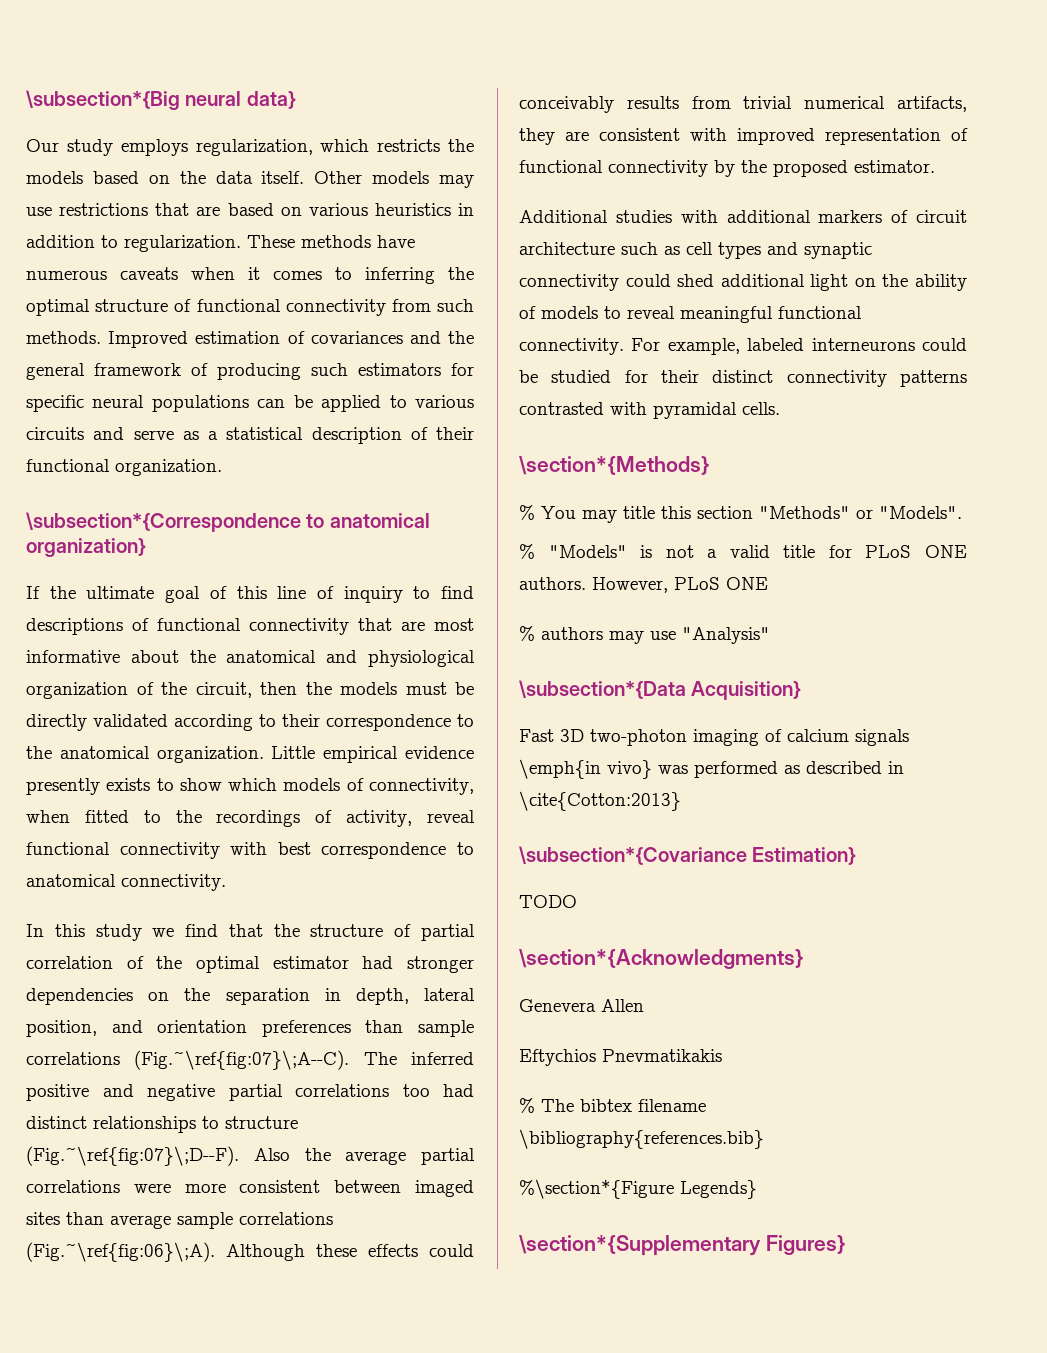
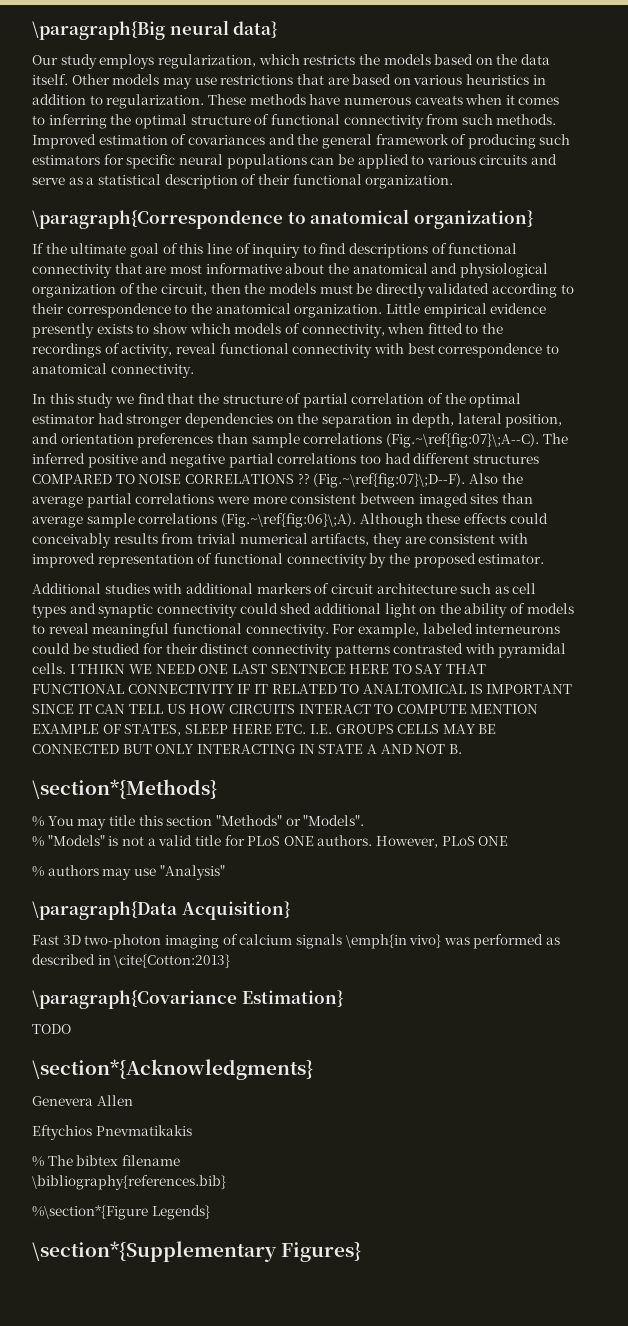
[26,90,180,110] \subsection*{Big -> [32,21,165,40] \paragraph{Big
[26,512,301,532] \subsection*{Correspondence -> [32,210,283,229] \paragraph{Correspondence
[26,1116,298,1133] distinct relationships to structure -> [413,453,539,464] [32,473,310,484] different structures COMPARED TO NOISE CORRELATIONS ??
(780, 408) none -> [69,664,487,674] [32,684,573,694] [32,704,539,714] [32,724,497,736] [32,744,462,754] I THIKN WE NEED ONE LAST SENTNECE HERE TO SAY THAT FUNCTIONAL CONNECTIVITY IF IT RELATED TO ANALTOMICAL IS IMPORTANT SINCE IT CAN TELL US HOW CIRCUITS INTERACT TO COMPUTE MENTION EXAMPLE OF STATES, SLEEP HERE ETC. I.E. GROUPS CELLS MAY BE CONNECTED BUT ONLY INTERACTING IN STATE A AND NOT B.
[519,680,686,699] \subsection*{Data -> [32,901,177,920] \paragraph{Data
[519,846,747,865] \subsection*{Covariance -> [32,990,237,1009] \paragraph{Covariance

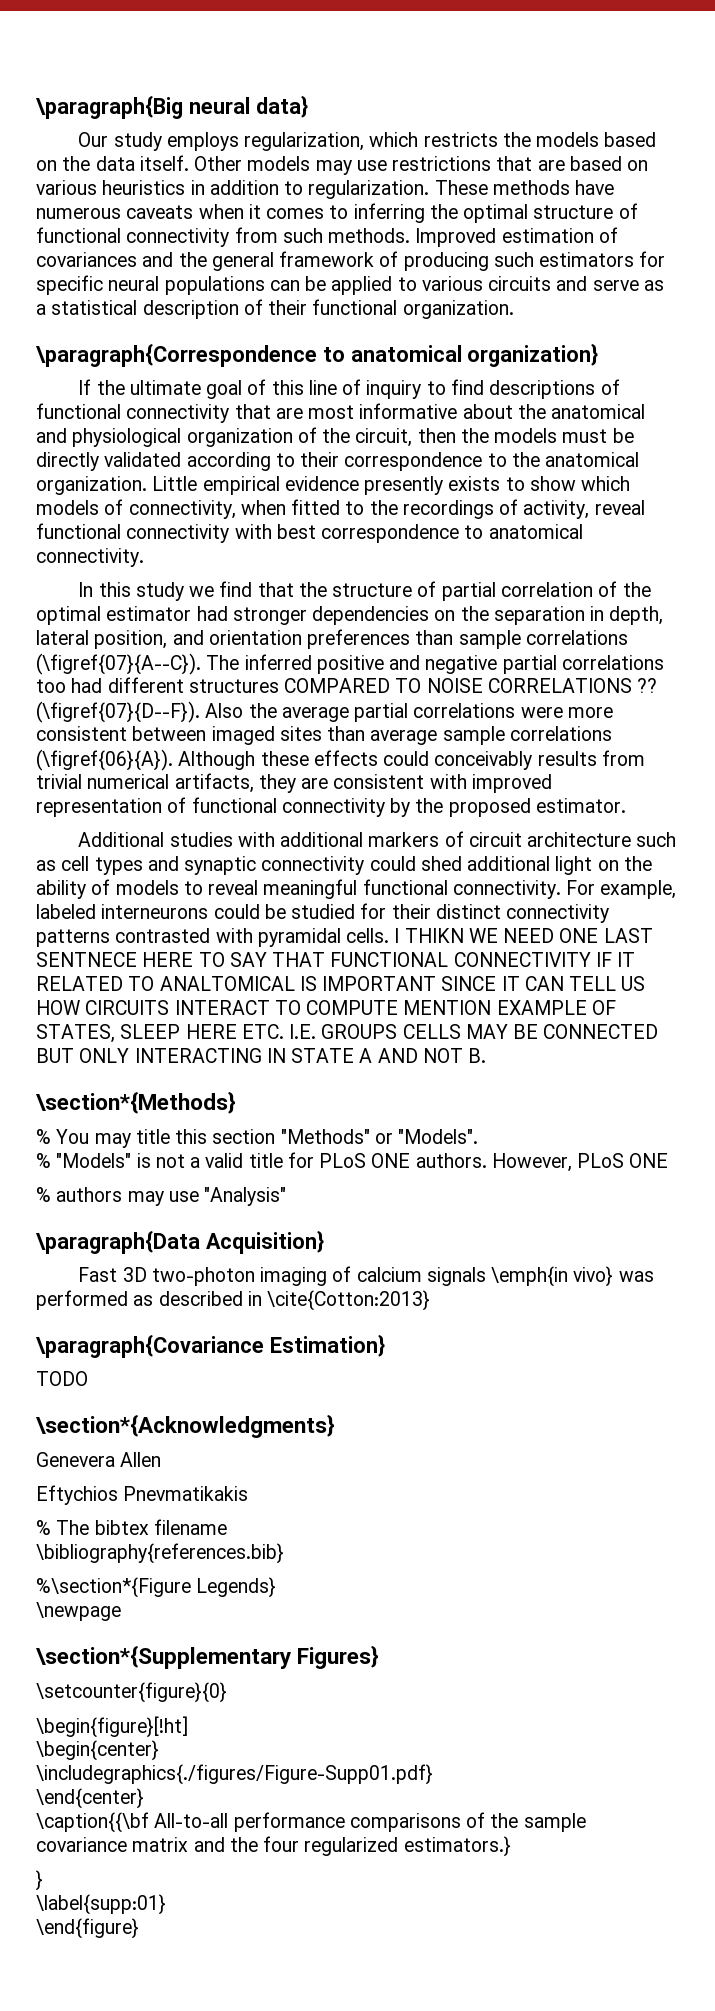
[385,433,539,448] (Fig.~\ref{fig:07}\;A--C). -> [36,653,201,675] (\figref{07}{A--C}).
[313,473,466,488] (Fig.~\ref{fig:07}\;D--F). -> [36,701,200,723] (\figref{07}{D--F}).
[220,513,356,528] (Fig.~\ref{fig:06}\;A). -> [36,749,173,771] (\figref{06}{A}).
(210, 1212) none -> [36,1602,121,1621] // \newpage
(362, 1252) none -> [36,1682,227,1703] [36,1716,188,1738] [36,1740,159,1761] [36,1764,433,1785] [36,1788,144,1809] [36,1812,586,1833] [36,1836,511,1857] [36,1870,43,1891] [36,1894,166,1915] [36,1918,139,1939] // \setcounter{figure}{0} // \begin{figure}[!ht] // \begin{center} // \includegraphics{./figures/Figure-Supp01.pdf} // \end{center} // \caption{{\bf All-to-all performance comparisons of the sample covariance matrix and the four regularized estimators.} // } // \label{supp:01} // \end{figure}

